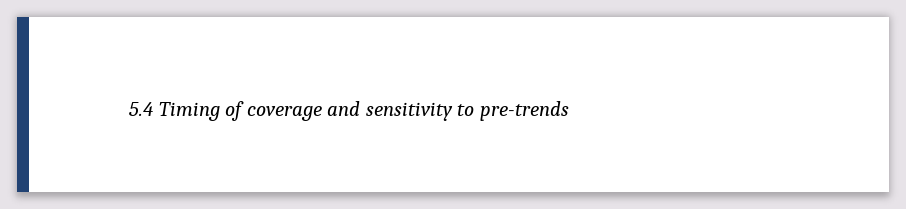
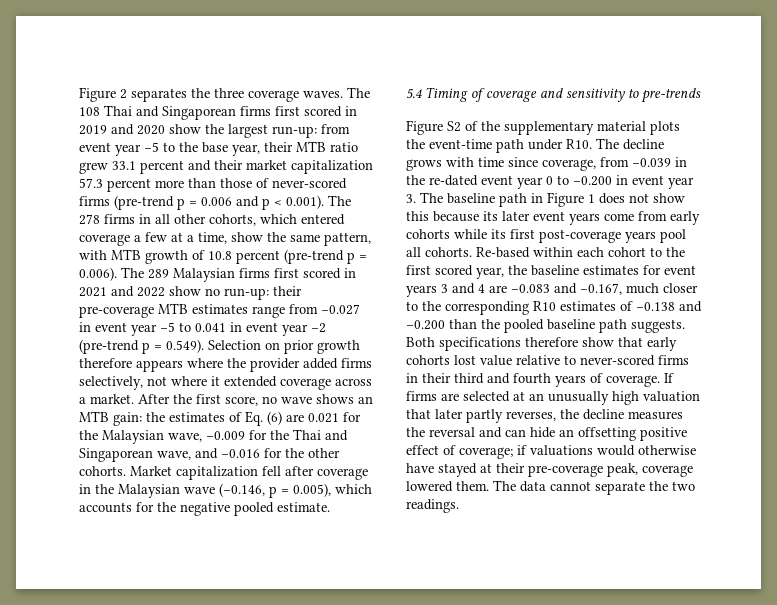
(129, 109) none -> [79,87,370,102] [79,105,357,120] [79,124,350,138] [79,141,358,156] [79,160,373,174] [79,178,347,192] [79,195,351,210] [79,214,345,226] [79,232,371,246] [79,249,367,264] [79,267,356,282] [79,286,302,300] [79,303,360,318] [79,322,326,336] [79,339,360,354] [79,358,372,372] [79,376,372,390] [79,394,373,406] [79,411,361,426] [79,429,348,444] [79,448,340,462] [79,466,368,480] [79,483,372,498] [79,502,330,516] Figure 2 separates the three coverage waves. The 108 Thai and Singaporean firms first scored in 2019 and 2020 show the largest run-up: from event year −5 to the base year, their MTB ratio grew 33.1 percent and their market capitalization 57.3 percent more than those of never-scored firms (pre-trend p = 0.006 and p < 0.001). The 278 firms in all other cohorts, which entered coverage a few at a time, show the same pattern, with MTB growth of 10.8 percent (pre-trend p = 0.006). The 289 Malaysian firms first scored in 2021 and 2022 show no run-up: their pre-coverage MTB estimates range from −0.027 in event year −5 to 0.041 in event year −2 (pre-trend p = 0.549). Selection on prior growth therefore appears where the provider added firms selectively, not where it extended coverage across a market. After the first score, no wave shows an MTB gain: the estimates of Eq. (6) are 0.021 for the Malaysian wave, −0.009 for the Thai and Singaporean wave, and −0.016 for the other cohorts. Market capitalization fell after coverage in the Malaysian wave (−0.146, p = 0.005), which accounts for the negative pooled estimate. //
(569, 111) none -> [406,120,680,135] [406,138,664,153] [406,157,687,171] [406,175,694,189] [406,192,685,207] [406,211,700,225] [406,229,686,243] [406,247,685,258] [406,265,696,279] [406,283,698,297] [406,301,702,315] [406,319,685,333] [406,337,677,351] [406,355,689,366] [406,373,674,387] [406,391,700,405] [406,409,683,423] [406,427,687,441] [406,445,696,459] [406,463,693,477] [406,480,695,495] [406,499,459,513] // Figure S2 of the supplementary material plots the event-time path under R10. The decline grows with time since coverage, from −0.039 in the re-dated event year 0 to −0.200 in event year 3. The baseline path in Figure 1 does not show this because its later event years come from early cohorts while its first post-coverage years pool all cohorts. Re-based within each cohort to the first scored year, the baseline estimates for event years 3 and 4 are −0.083 and −0.167, much closer to the corresponding R10 estimates of −0.138 and −0.200 than the pooled baseline path suggests. Both specifications therefore show that early cohorts lost value relative to never-scored firms in their third and fourth years of coverage. If firms are selected at an unusually high valuation that later partly reverses, the decline measures the reversal and can hide an offsetting positive effect of coverage; if valuations would otherwise have stayed at their pre-coverage peak, coverage lowered them. The data cannot separate the two readings.

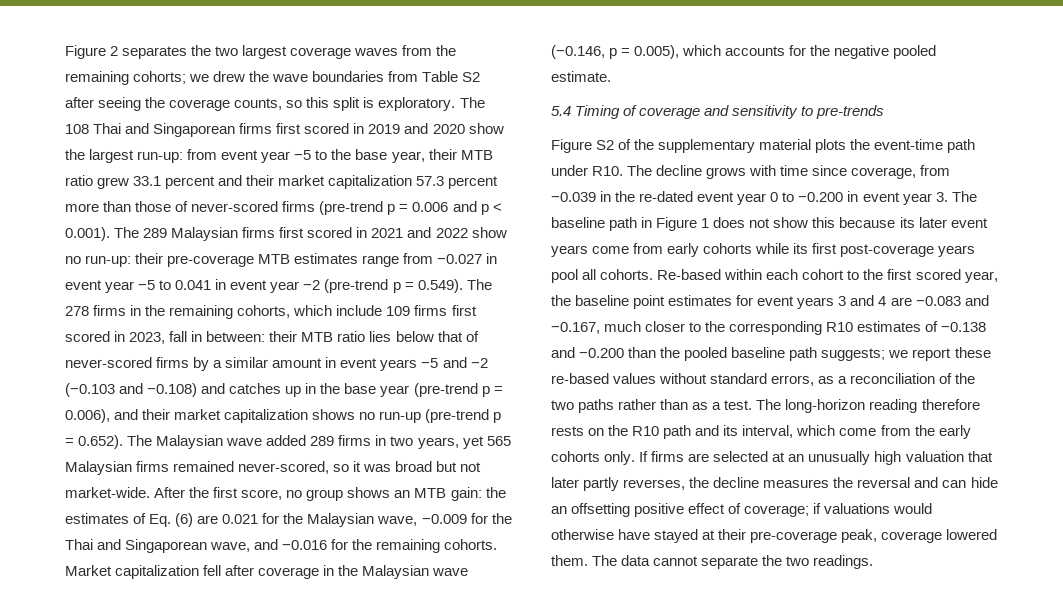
[214,88,343,102] three coverage waves. -> [215,45,457,59] [65,71,481,85] [65,97,456,111] two largest coverage waves from the remaining cohorts; we drew the wave boundaries from Table S2 after seeing the coverage counts, so this split is exploratory.
[79,214,345,226] [79,232,371,246] [79,249,367,264] [79,267,144,281] 278 firms in all other cohorts, which entered coverage a few at a time, show the same pattern, with MTB growth of 10.8 percent (pre-trend p = 0.006). The -> (140, 232) none
[208,340,360,354] [79,358,372,372] [79,376,372,390] [79,394,134,404] Selection on prior growth therefore appears where the provider added firms selectively, not where it extended coverage across a market. -> [466,279,492,290] [65,305,477,319] [65,331,479,344] [65,357,488,371] [65,383,503,397] [65,409,502,423] [65,435,511,449] [65,461,482,475] [65,487,150,498] The 278 firms in the remaining cohorts, which include 109 firms first scored in 2023, fall in between: their MTB ratio lies below that of never-scored firms by a similar amount in event years −5 and −2 (−0.103 and −0.108) and catches up in the base year (pre-trend p = 0.006), and their market capitalization shows no run-up (pre-trend p = 0.652). The Malaysian wave added 289 firms in two years, yet 565 Malaysian firms remained never-scored, so it was broad but not market-wide.
[281,397,312,404] wave -> [306,489,344,501] group
[308,448,340,458] other -> [376,539,441,553] remaining
(579, 270) none -> [633,295,666,309] point
[631,319,685,333] [406,337,677,351] [406,355,689,366] [406,373,660,387] suggests. Both specifications therefore show that early cohorts lost value relative to never-scored firms in their third and fourth years of coverage. -> [821,347,991,361] [551,373,976,386] [551,399,980,413] [551,425,971,439] [551,451,636,465] suggests; we report these re-based values without standard errors, as a reconciliation of the two paths rather than as a test. The long-horizon reading therefore rests on the R10 path and its interval, which come from the early cohorts only.

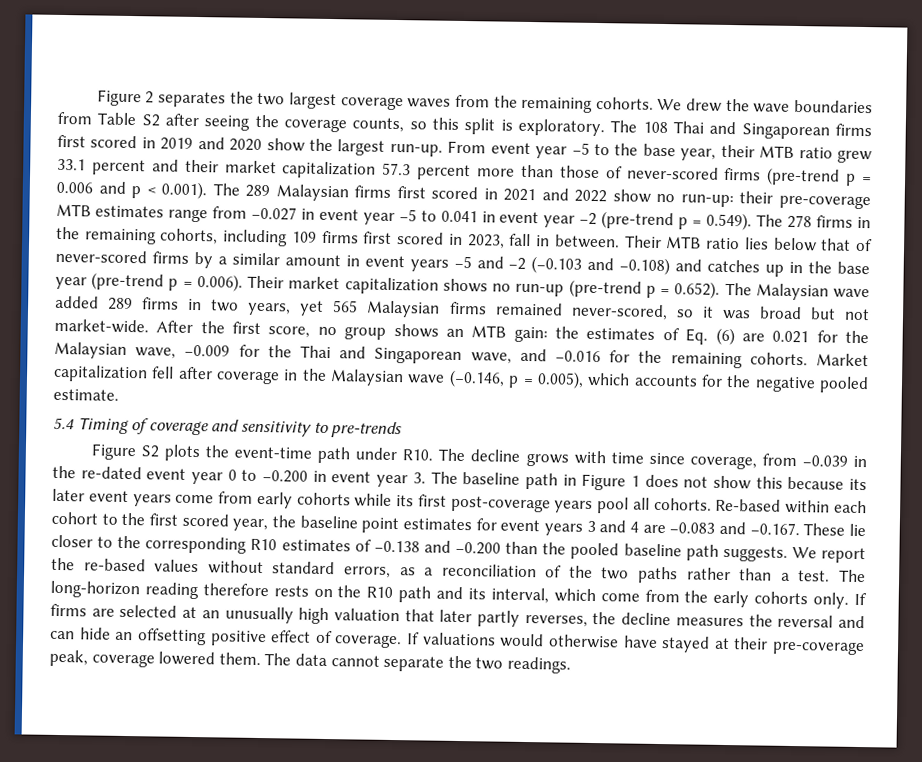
[133,71,210,84] cohorts; we -> [595,96,683,111] cohorts. We
[137,149,218,163] run-up: from -> [389,140,487,157] run-up. From
[293,305,383,316] which include -> [223,229,289,247] including
[206,331,298,342] between: their -> [554,234,662,249] between. Their
[65,409,171,423] 0.006), and their -> [196,274,285,292] 0.006). Their
[618,139,812,153] of the supplementary material -> (159, 451) none
[551,321,642,334] −0.167, much -> [749,522,866,537] −0.167. These lie
[821,347,991,361] suggests; we report these -> [722,545,866,564] [51,557,75,571] suggests. We report the
[692,402,709,410] as -> (773, 574) none
[744,503,822,517] coverage; if -> [334,632,420,649] coverage. If

